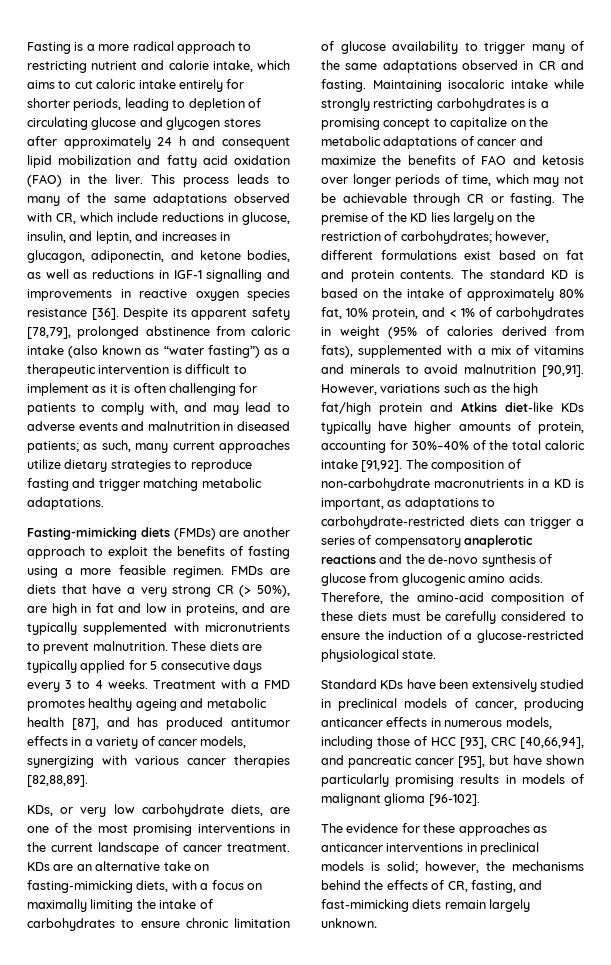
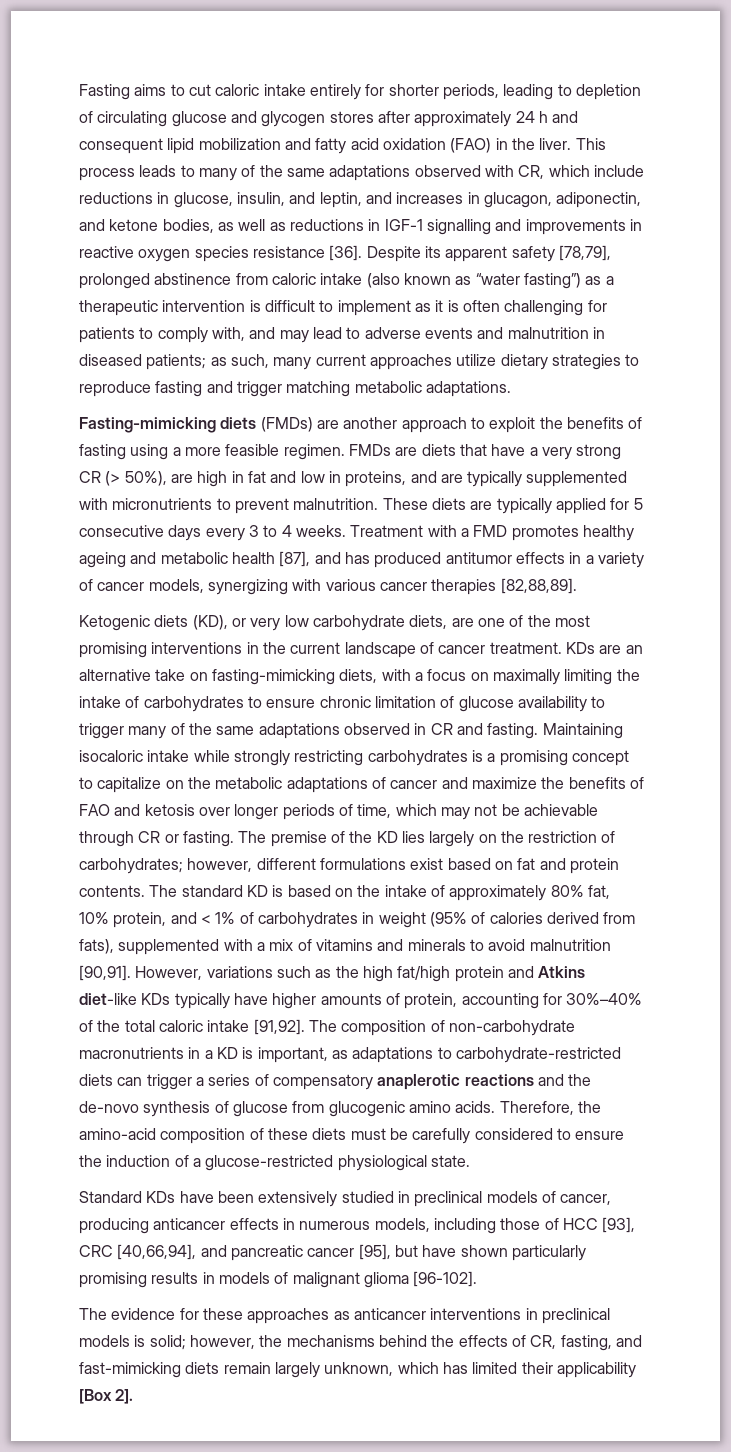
[74,41,252,54] [27,60,290,73] is a more radical approach to restricting nutrient and calorie intake, which -> (130, 92) none
[27,805,53,816] KDs, -> [79,615,228,631] Ketogenic diets (KD),
[321,918,377,928] unknown. -> [324,1362,636,1378] [79,1389,134,1404] unknown, which has limited their applicability [Box 2].

